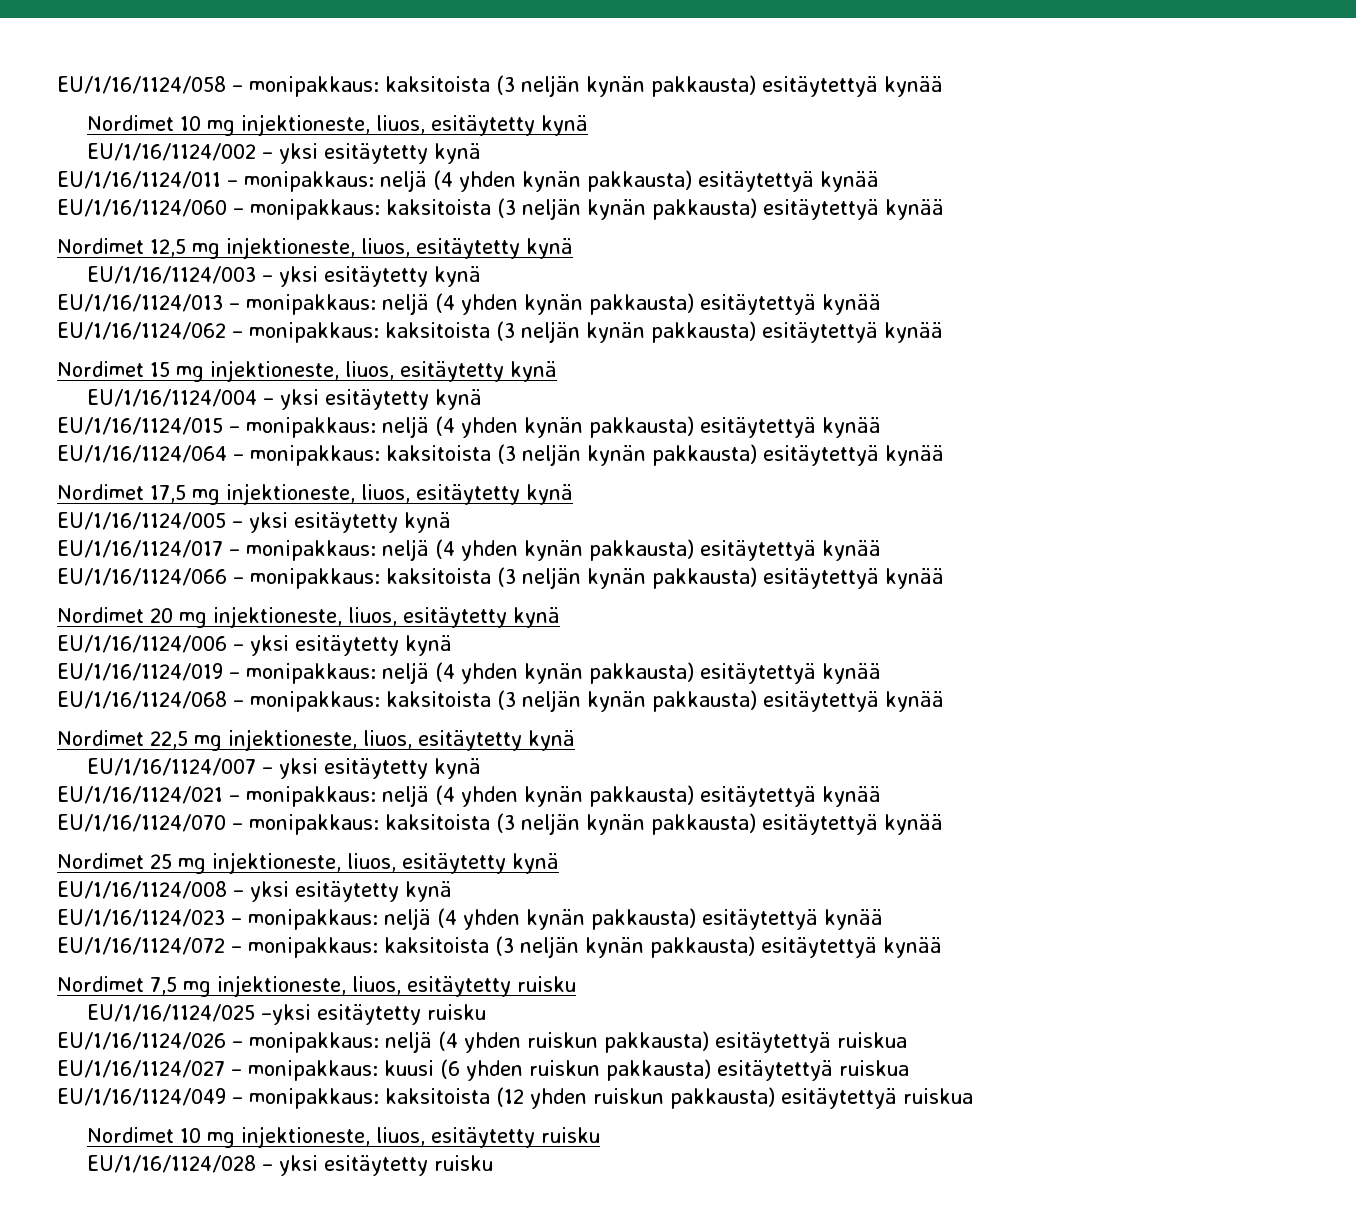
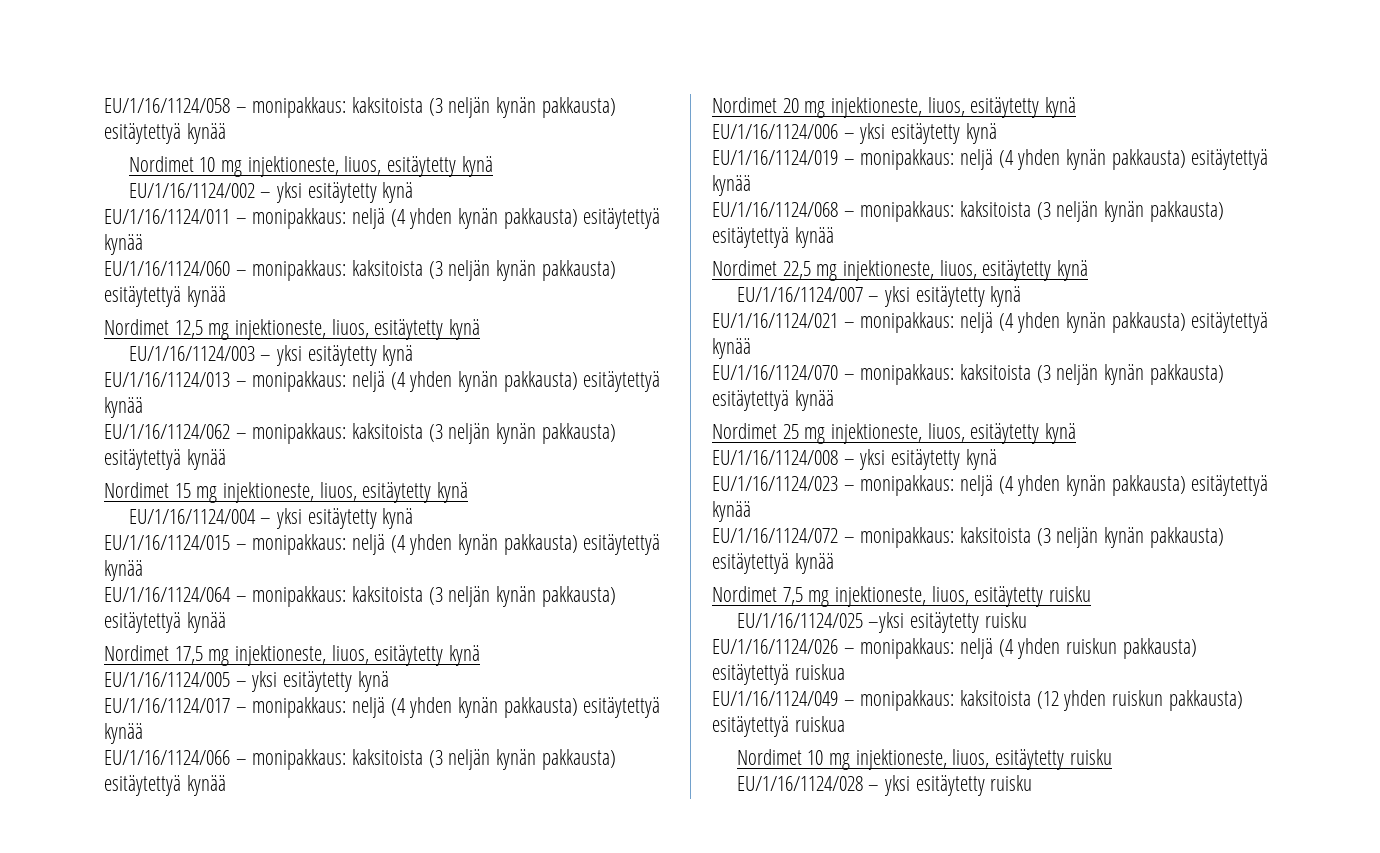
[57,1059,909,1081] // EU/1/16/1124/027 – monipakkaus: kuusi (6 yhden ruiskun pakkausta) esitäytettyä ruiskua -> (845, 672) none

